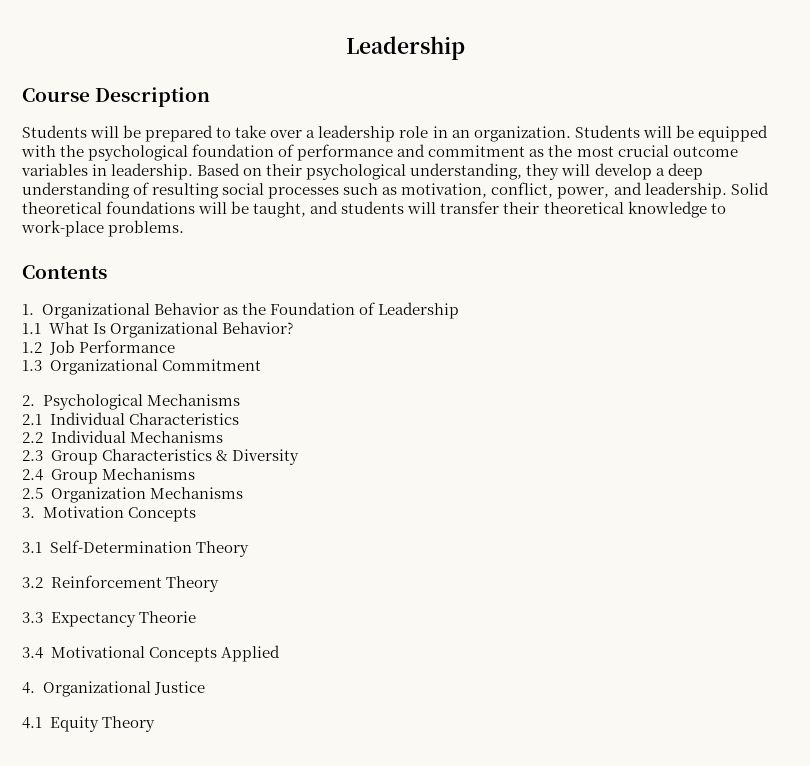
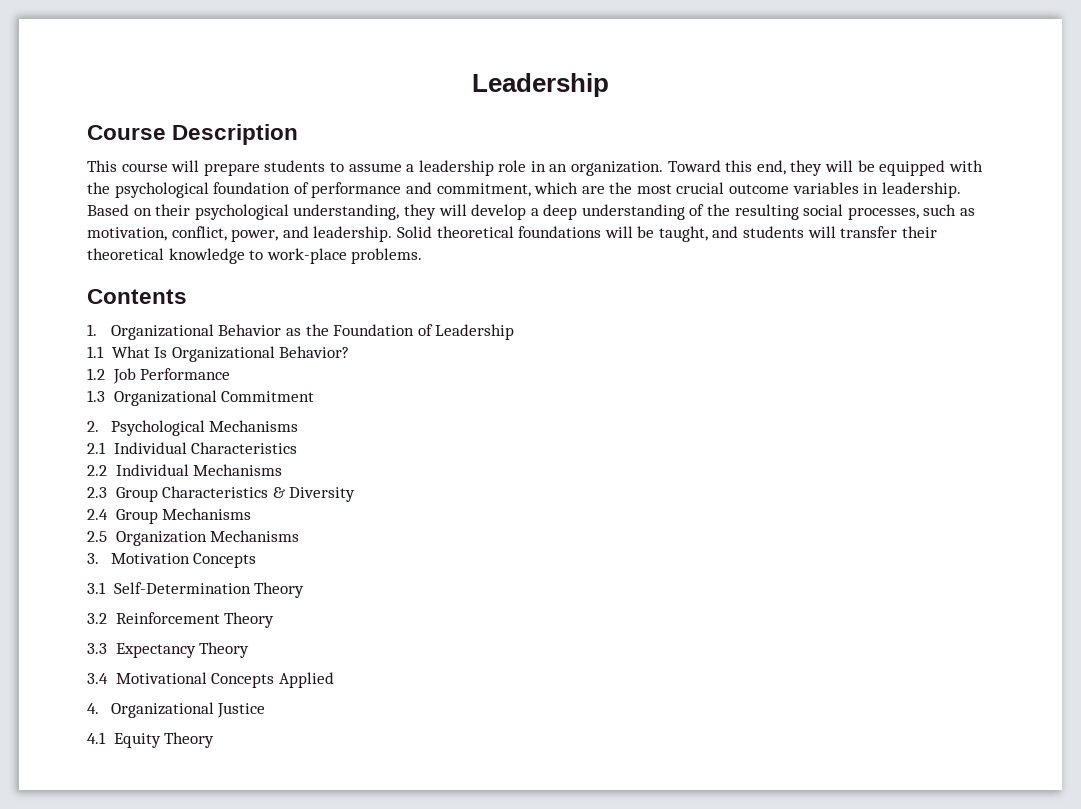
[22,125,303,142] Students will be prepared to take over -> [87,160,402,176] This course will prepare students to assume
[574,125,640,138] Students -> [667,160,823,176] Toward this end, they
[428,145,545,157] commitment as -> [436,182,605,197] commitment, which are
(150, 188) none -> [707,204,731,216] the
[268,187,340,199] processes -> [847,207,919,220] processes,
[138,611,196,623] Theorie -> [199,642,250,658] Theory

